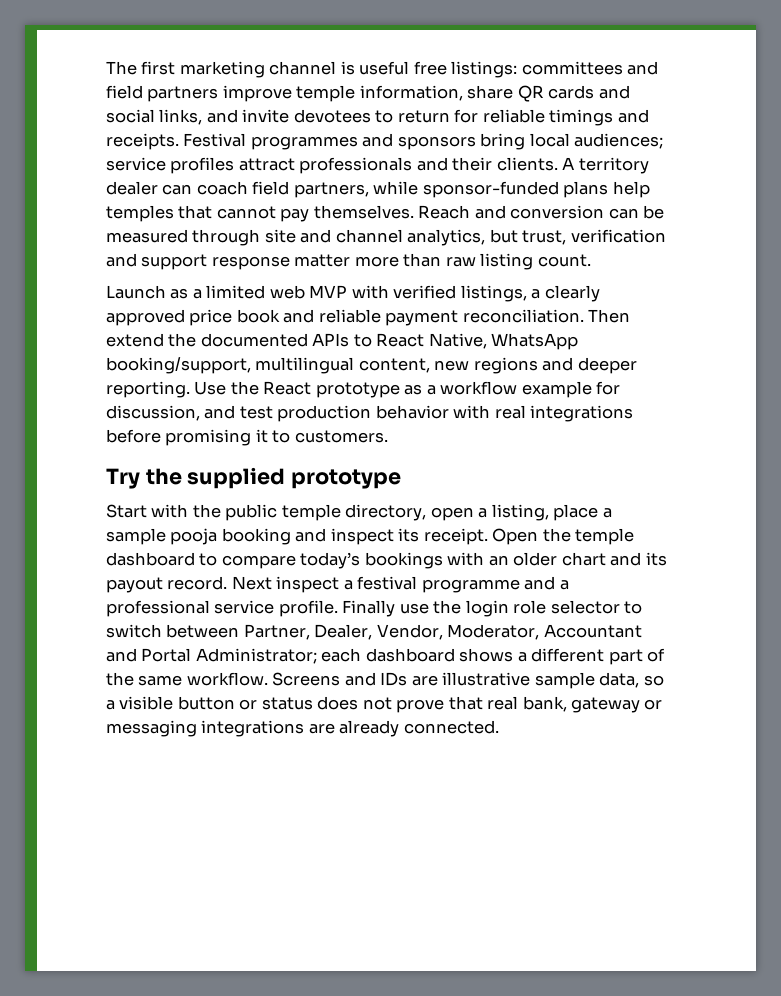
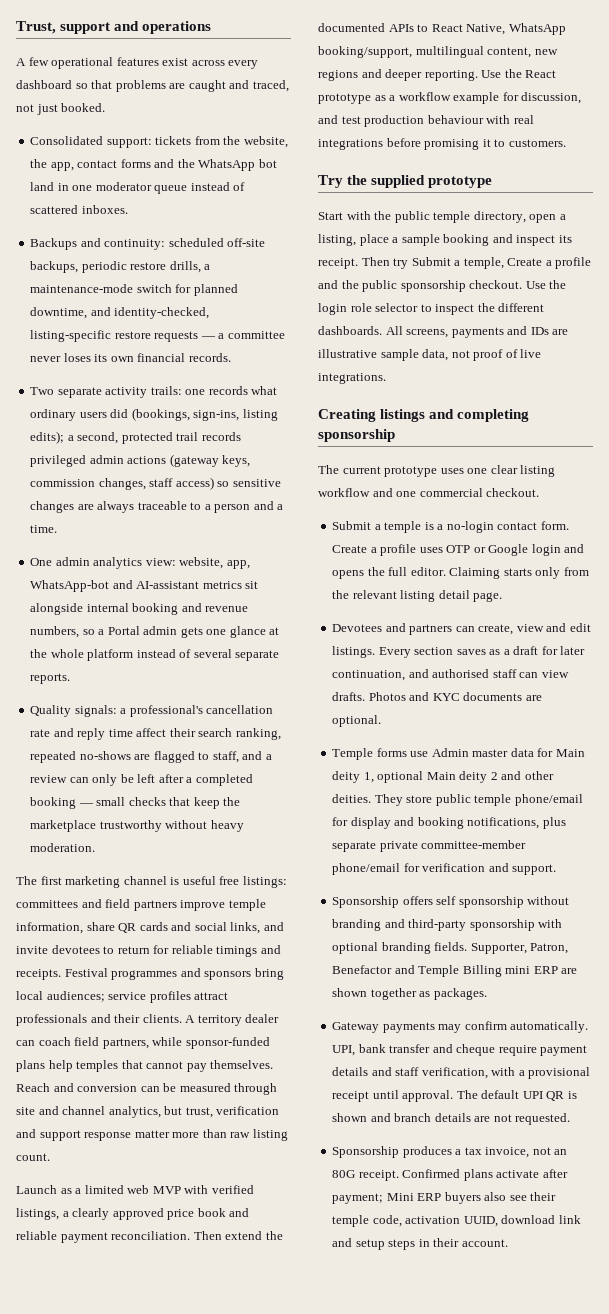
(106, 68) none -> [16,21,212,34] [16,57,259,69] [16,80,289,92] [16,103,106,115] [30,136,288,148] [30,159,277,171] [30,182,246,194] [30,205,128,214] [30,238,266,250] [30,261,211,273] [30,284,238,296] [30,307,210,319] [30,330,285,342] [30,353,231,362] [30,386,278,398] [30,408,278,421] [30,431,241,444] [30,454,251,467] [30,477,281,490] [30,501,284,513] [30,525,58,533] [30,557,250,569] [30,580,259,592] [30,603,249,615] [30,626,280,638] [30,649,280,661] [30,673,71,684] [30,705,274,717] [30,728,281,740] [30,751,272,763] [30,774,253,786] [30,797,241,809] [30,820,244,832] [30,843,96,852] Trust, support and operations // A few operational features exist across every dashboard so that problems are caught and traced, not just booked. // Consolidated support: tickets from the website, the app, contact forms and the WhatsApp bot land in one moderator queue instead of scattered inboxes. // Backups and continuity: scheduled off-site backups, periodic restore drills, a maintenance-mode switch for planned downtime, and identity-checked, listing-specific restore requests — a committee never loses its own financial records. // Two separate activity trails: one records what ordinary users did (bookings, sign-ins, listing edits); a second, protected trail records privileged admin actions (gateway keys, commission changes, staff access) so sensitive changes are always traceable to a person and a time. // One admin analytics view: website, app, WhatsApp-bot and AI-assistant metrics sit alongside internal booking and revenue numbers, so a Portal admin gets one glance at the whole platform instead of several separate reports. // Quality signals: a professional's cancellation rate and reply time affect their search ranking, repeated no-shows are flagged to staff, and a review can only be left after a completed booking — small checks that keep the marketplace trustworthy without heavy moderation. //
[375,405,449,419] behavior -> [427,115,484,124] behaviour
[170,528,218,545] pooja -> (440, 240) none
[492,528,635,545] [106,552,667,569] [106,576,569,593] [106,600,429,617] Open the temple dashboard to compare today’s bookings with an older chart and its payout record. Next inspect a festival programme and a professional service profile. Finally use -> [361,257,592,269] [318,280,546,292] Then try Submit a temple, Create a profile and the public sponsorship checkout. Use
[106,624,642,640] [106,648,666,665] [106,672,341,686] switch between Partner, Dealer, Vendor, Moderator, Accountant and Portal Administrator; each dashboard shows a different part of the same workflow. Screens -> [435,303,545,315] [318,326,504,338] inspect the different dashboards. All screens, payments
[643,675,664,686] [106,696,663,713] [106,720,499,737] so a visible button or status does not prove that real bank, gateway or messaging integrations are already connected. -> [451,349,542,361] [318,373,386,384] [318,409,530,422] [318,429,395,442] [318,465,556,477] [318,488,540,497] [332,521,569,533] [332,544,585,556] [332,567,589,579] [332,590,503,602] [332,623,591,635] [332,646,586,658] [332,669,569,681] [332,692,542,701] [332,715,382,727] [332,748,585,760] [332,771,554,783] [332,794,583,806] [332,817,566,829] [332,840,527,852] [332,863,557,875] [332,896,570,908] [332,919,563,931] [332,942,569,954] [332,965,578,977] [332,988,487,1000] [332,1021,589,1033] [332,1044,588,1056] [332,1067,591,1079] [332,1090,577,1102] [332,1113,571,1125] [332,1146,568,1158] [332,1169,568,1181] [332,1192,557,1204] [332,1215,581,1227] [332,1238,508,1250] not proof of live integrations. // Creating listings and completing sponsorship // The current prototype uses one clear listing workflow and one commercial checkout. // Submit a temple is a no-login contact form. Create a profile uses OTP or Google login and opens the full editor. Claiming starts only from the relevant listing detail page. // Devotees and partners can create, view and edit listings. Every section saves as a draft for later continuation, and authorised staff can view drafts. Photos and KYC documents are optional. // Temple forms use Admin master data for Main deity 1, optional Main deity 2 and other deities. They store public temple phone/email for display and booking notifications, plus separate private committee-member phone/email for verification and support. // Sponsorship offers self sponsorship without branding and third-party sponsorship with optional branding fields. Supporter, Patron, Benefactor and Temple Billing mini ERP are shown together as packages. // Gateway payments may confirm automatically. UPI, bank transfer and cheque require payment details and staff verification, with a provisional receipt until approval. The default UPI QR is shown and branch details are not requested. // Sponsorship produces a tax invoice, not an 80G receipt. Confirmed plans activate after payment; Mini ERP buyers also see their temple code, activation UUID, download link and setup steps in their account.

